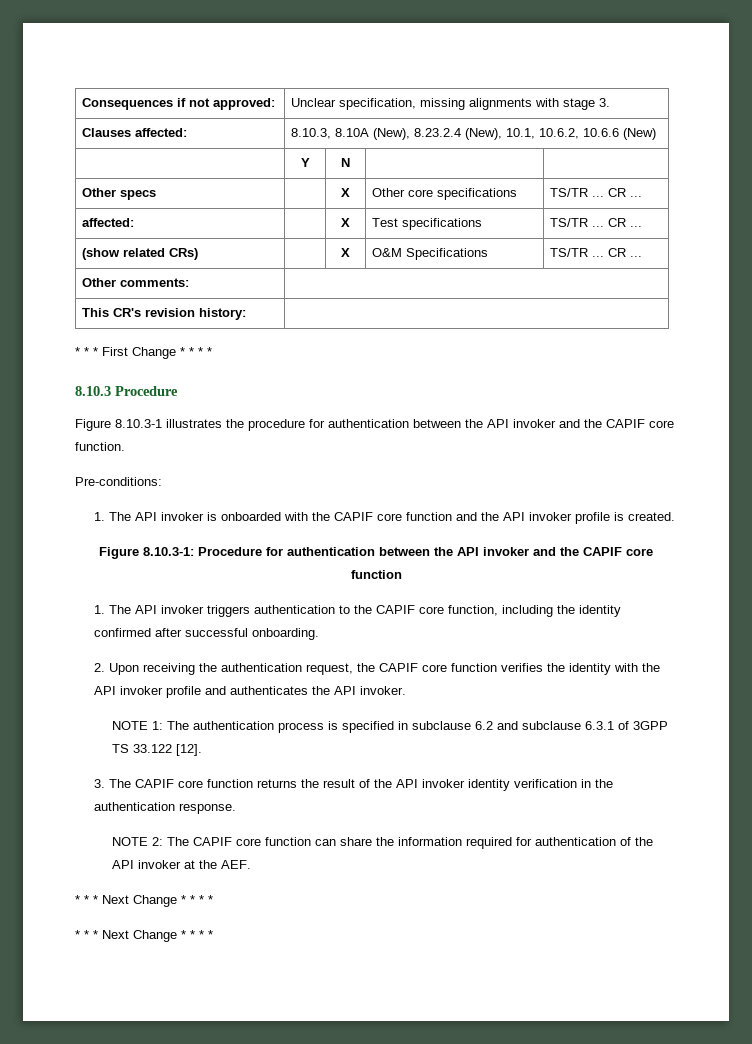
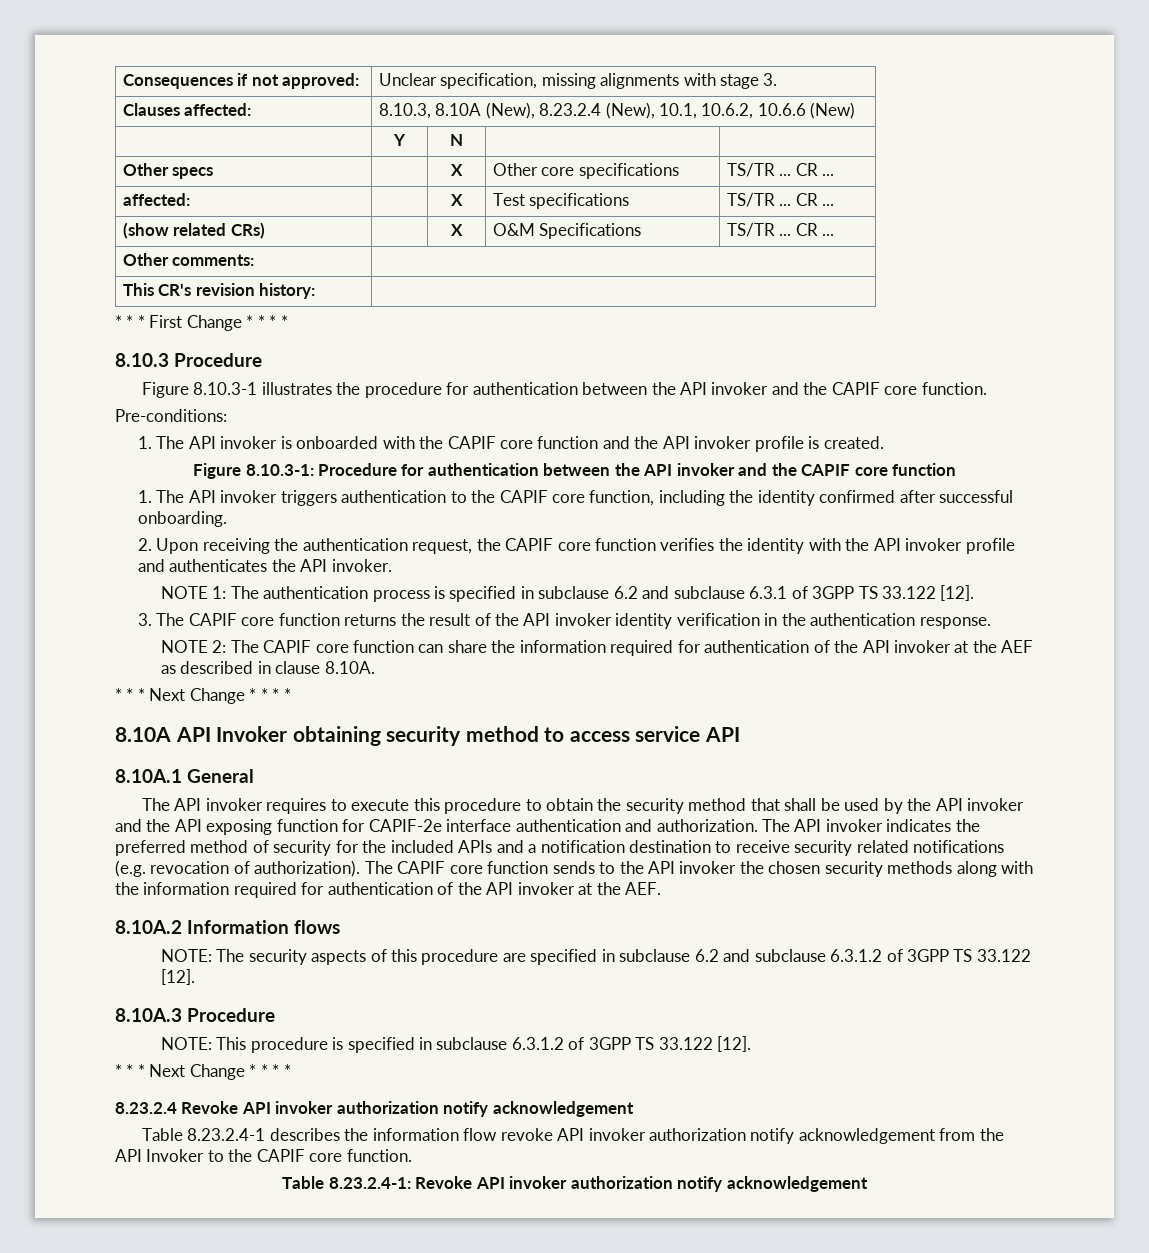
[221,860,252,869] [75,895,213,907] [75,930,213,942] AEF. // * * * Next Change * * * * // * * * Next Change * * * * -> [1001,640,1034,653] [160,661,375,674] [115,688,291,704] [115,726,740,746] [115,769,254,783] [141,798,1024,814] [115,819,980,835] [115,840,1005,856] [115,860,1034,877] [115,882,662,898] [115,920,340,934] [160,949,1031,965] [160,969,195,985] [115,1008,275,1022] [160,1036,752,1053] [115,1064,291,1080] [115,1101,634,1117] [141,1128,1004,1144] [115,1149,412,1162] [282,1176,868,1192] AEF as described in clause 8.10A. // * * * Next Change * * * * // 8.10A API Invoker obtaining security method to access service API // 8.10A.1 General // The API invoker requires to execute this procedure to obtain the security method that shall be used by the API invoker and the API exposing function for CAPIF-2e interface authentication and authorization. The API invoker indicates the preferred method of security for the included APIs and a notification destination to receive security related notifications (e.g. revocation of authorization). The CAPIF core function sends to the API invoker the chosen security methods along with the information required for authentication of the API invoker at the AEF. // 8.10A.2 Information flows // NOTE: The security aspects of this procedure are specified in subclause 6.2 and subclause 6.3.1.2 of 3GPP TS 33.122 [12]. // 8.10A.3 Procedure // NOTE: This procedure is specified in subclause 6.3.1.2 of 3GPP TS 33.122 [12]. // * * * Next Change * * * * // 8.23.2.4 Revoke API invoker authorization notify acknowledgement // Table 8.23.2.4-1 describes the information flow revoke API invoker authorization notify acknowledgement from the API Invoker to the CAPIF core function. // Table 8.23.2.4-1: Revoke API invoker authorization notify acknowledgement

